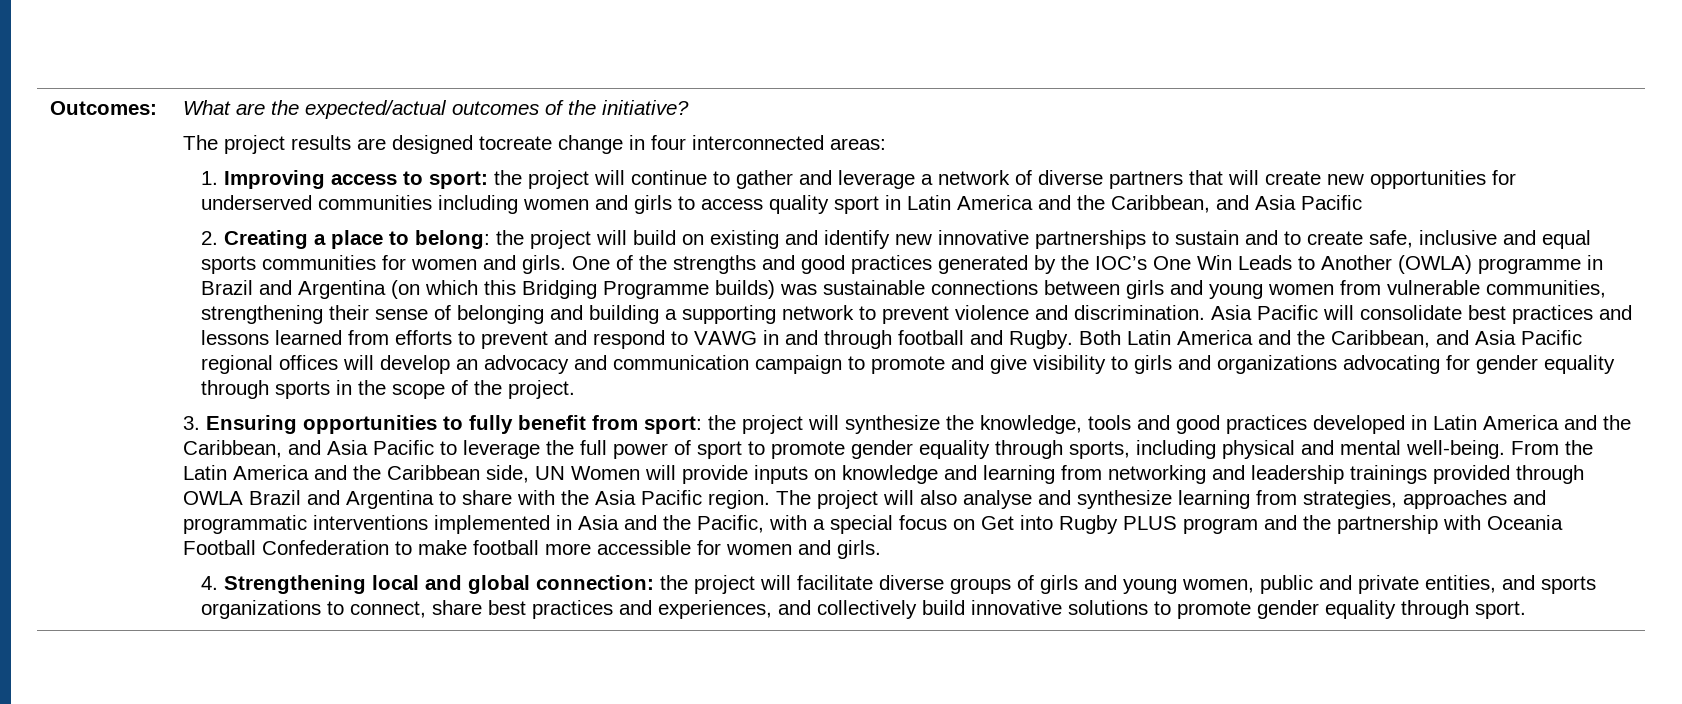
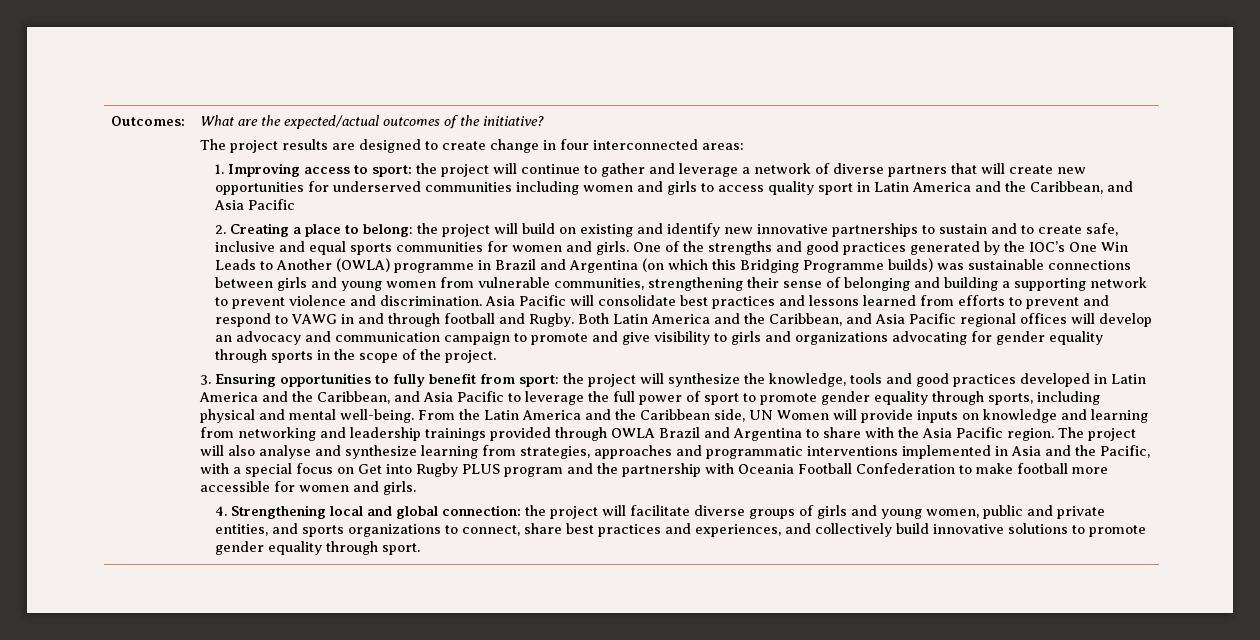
[478,136,552,150] tocreate -> [425,141,487,150] to create

